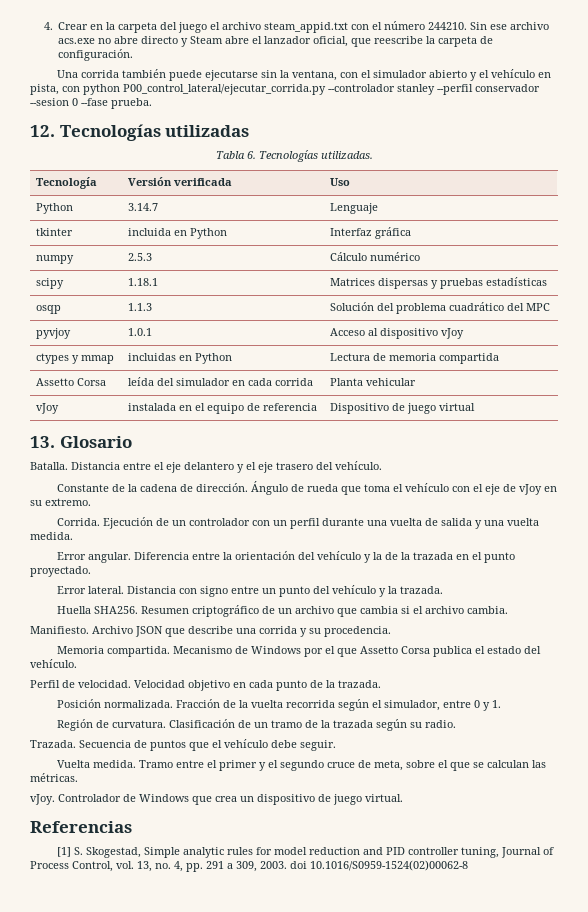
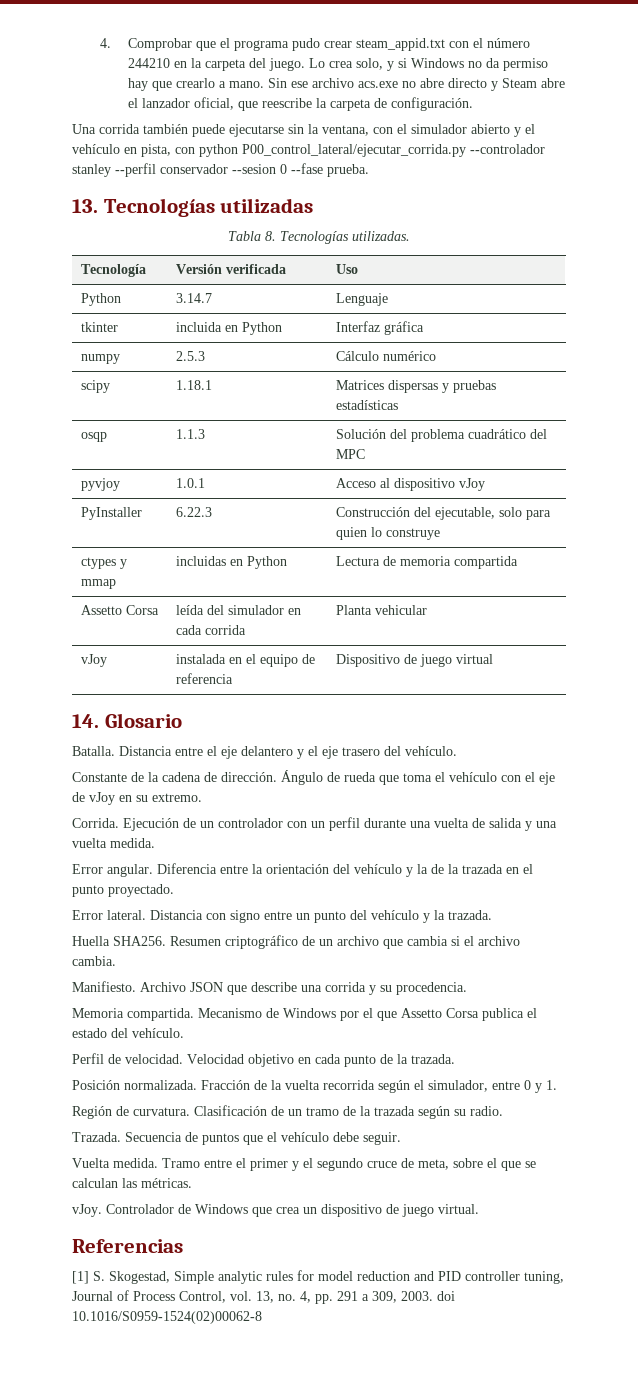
[58,21,468,33] Crear en la carpeta del juego el archivo steam_appid.txt con el número 244210. -> [127,38,530,51] [127,58,548,71] [127,78,264,91] Comprobar que el programa pudo crear steam_appid.txt con el número 244210 en la carpeta del juego. Lo crea solo, y si Windows no da permiso hay que crearlo a mano.
[30,125,55,137] 12. -> [72,199,98,213] 13.
[246,151,256,159] 6. -> [265,231,276,241] 8.
(464, 333) none -> [80,507,142,520] [175,507,212,517] [335,507,551,520] [335,527,440,540] // PyInstaller | 6.22.3 | Construcción del ejecutable, solo para quien lo construye
[30,436,55,448] 13. -> [72,714,99,728] 14.

